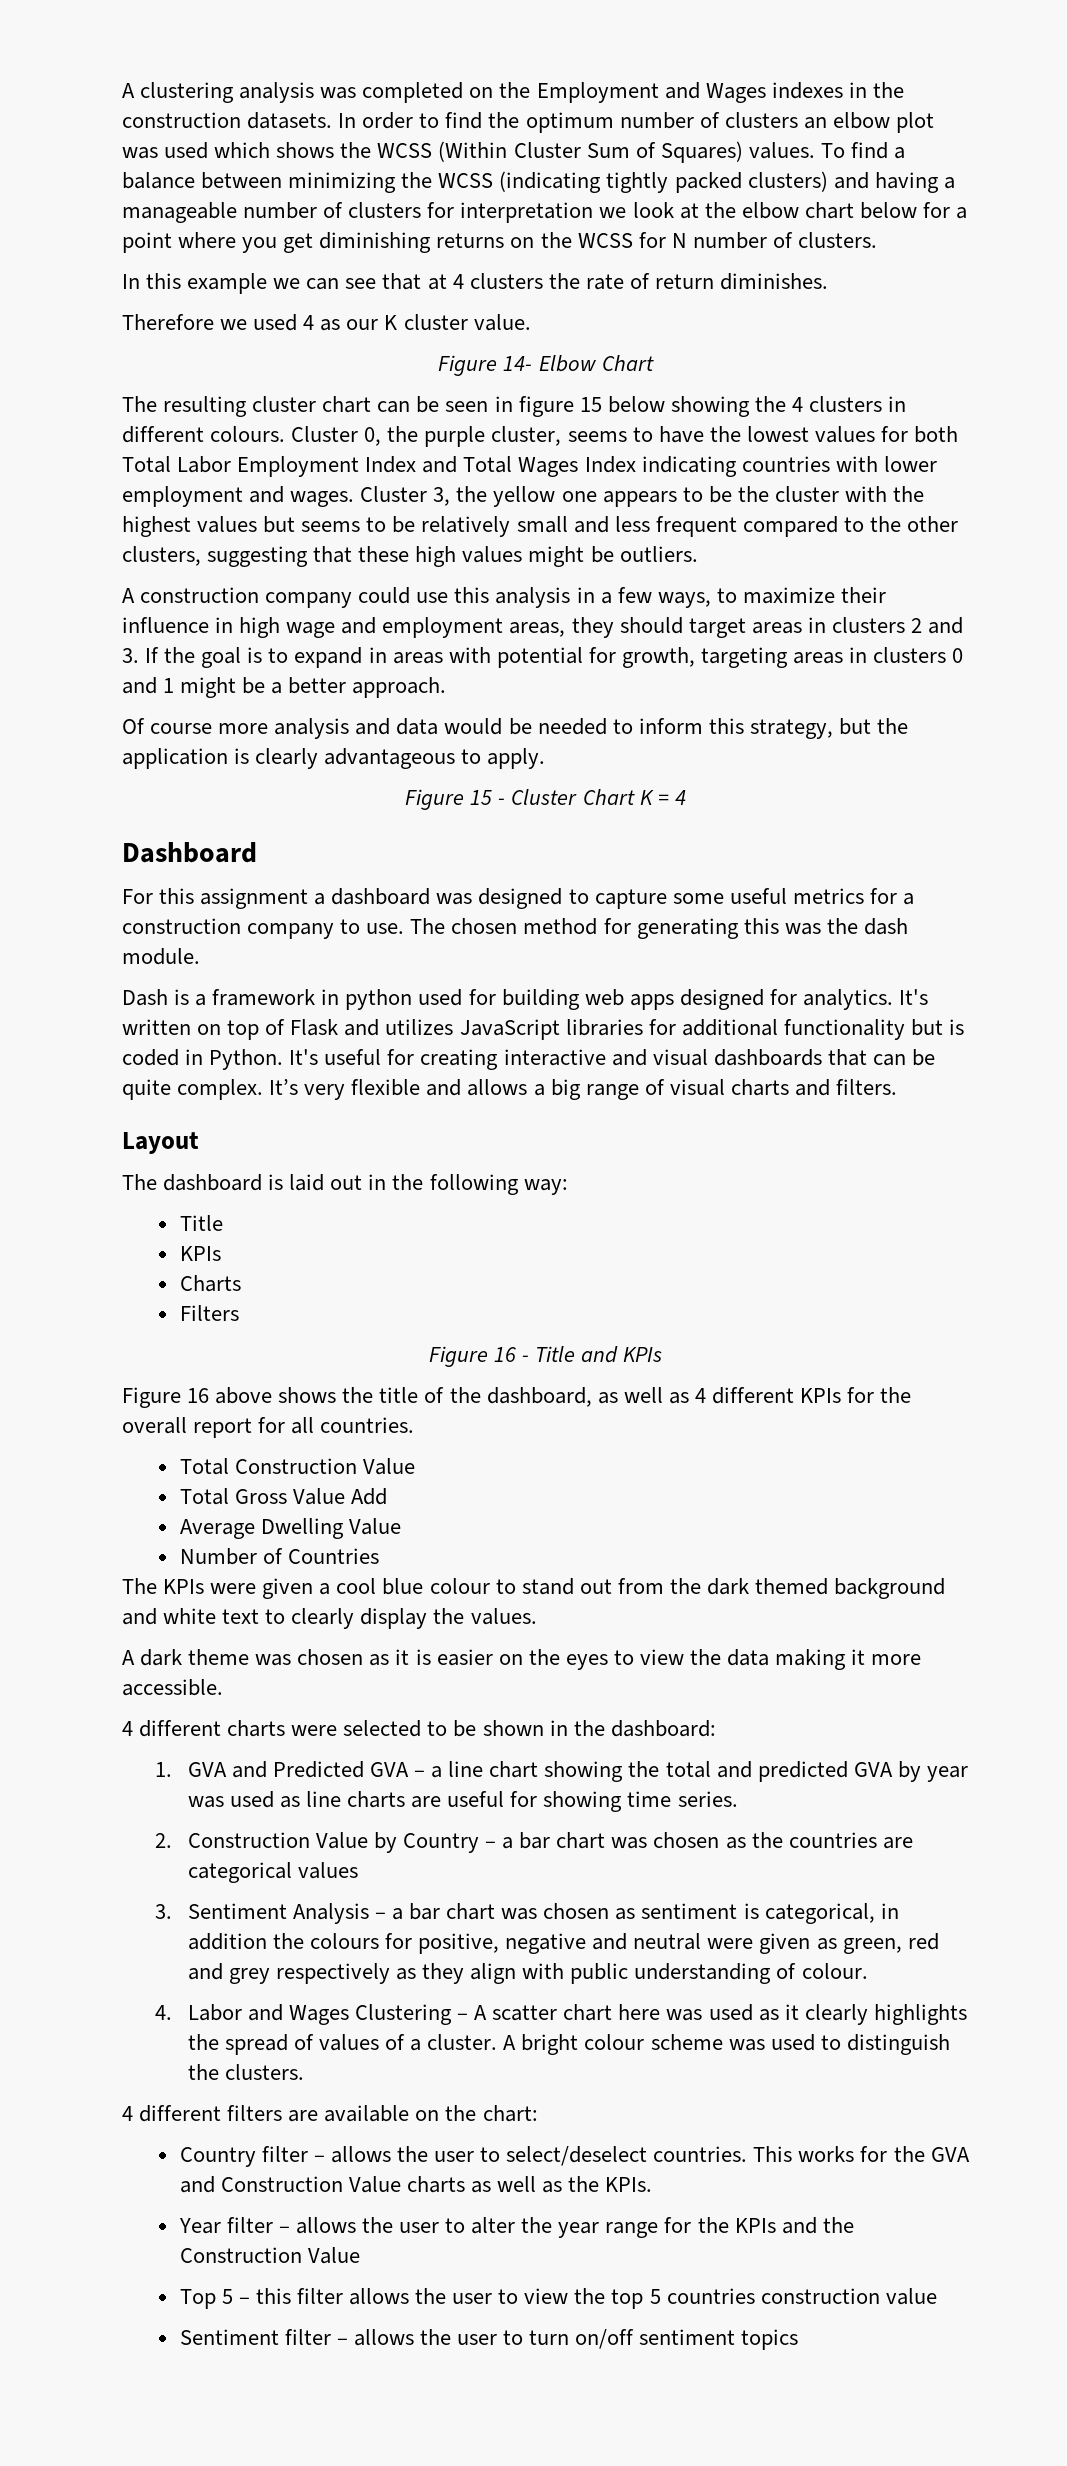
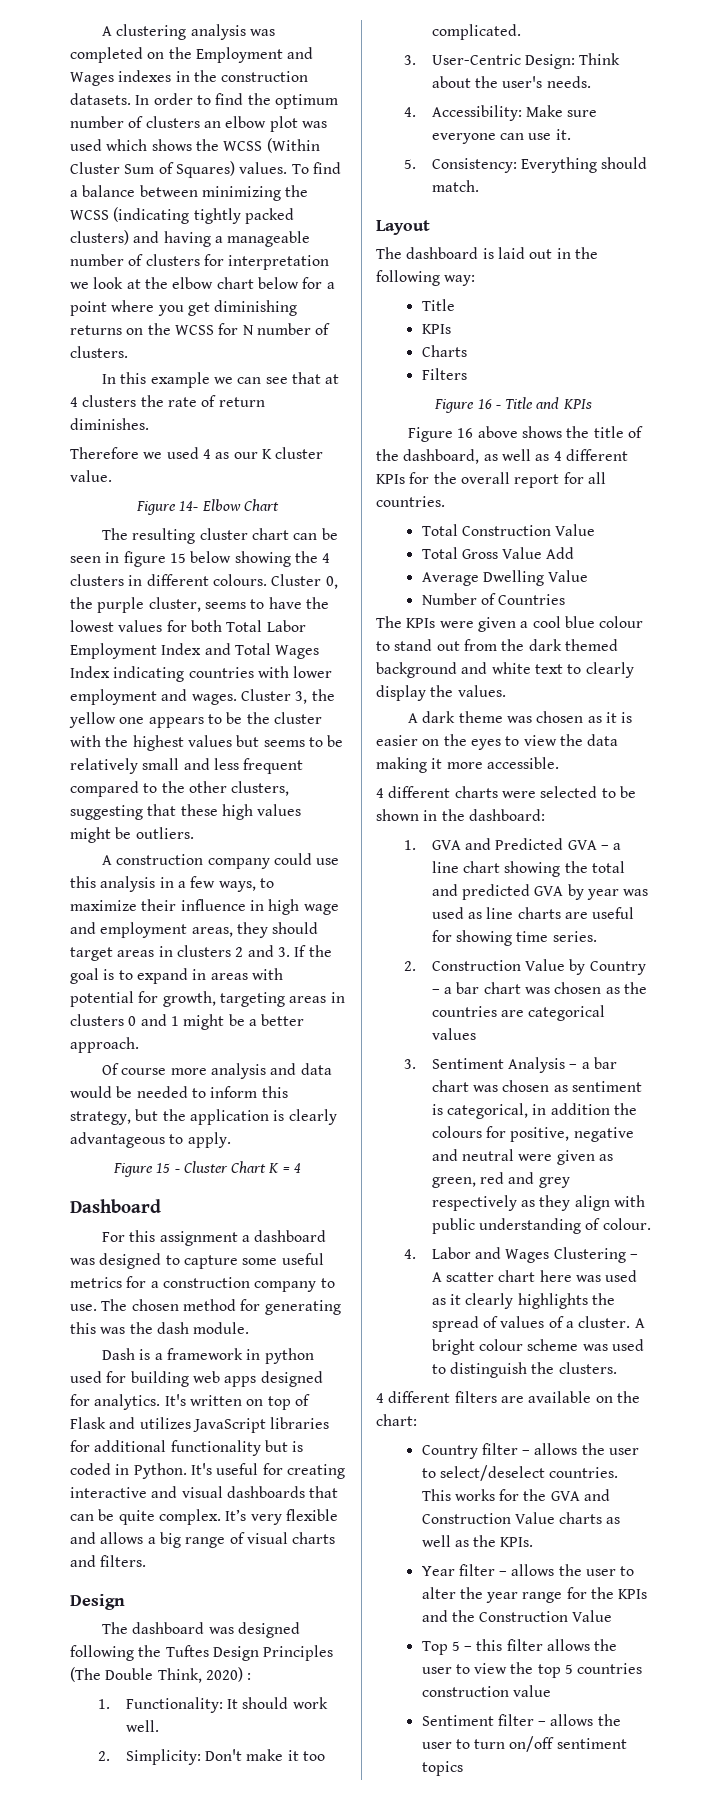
(898, 1087) none -> [70,1594,125,1610] [101,1622,300,1638] [70,1645,334,1661] [70,1667,252,1683] [97,1697,328,1713] [125,1720,159,1732] [97,1749,326,1765] [431,24,521,40] [403,53,621,69] [431,76,591,88] [403,105,598,121] [431,129,571,144] [403,157,648,173] [431,180,479,192] // Design // The dashboard was designed following the Tuftes Design Principles (The Double Think, 2020) : // 1. Functionality: It should work well. // 2. Simplicity: Don't make it too complicated. // 3. User-Centric Design: Think about the user's needs. // 4. Accessibility: Make sure everyone can use it. // 5. Consistency: Everything should match.

